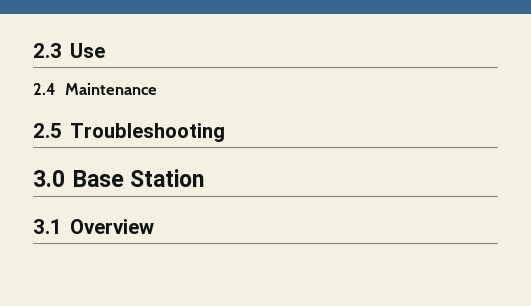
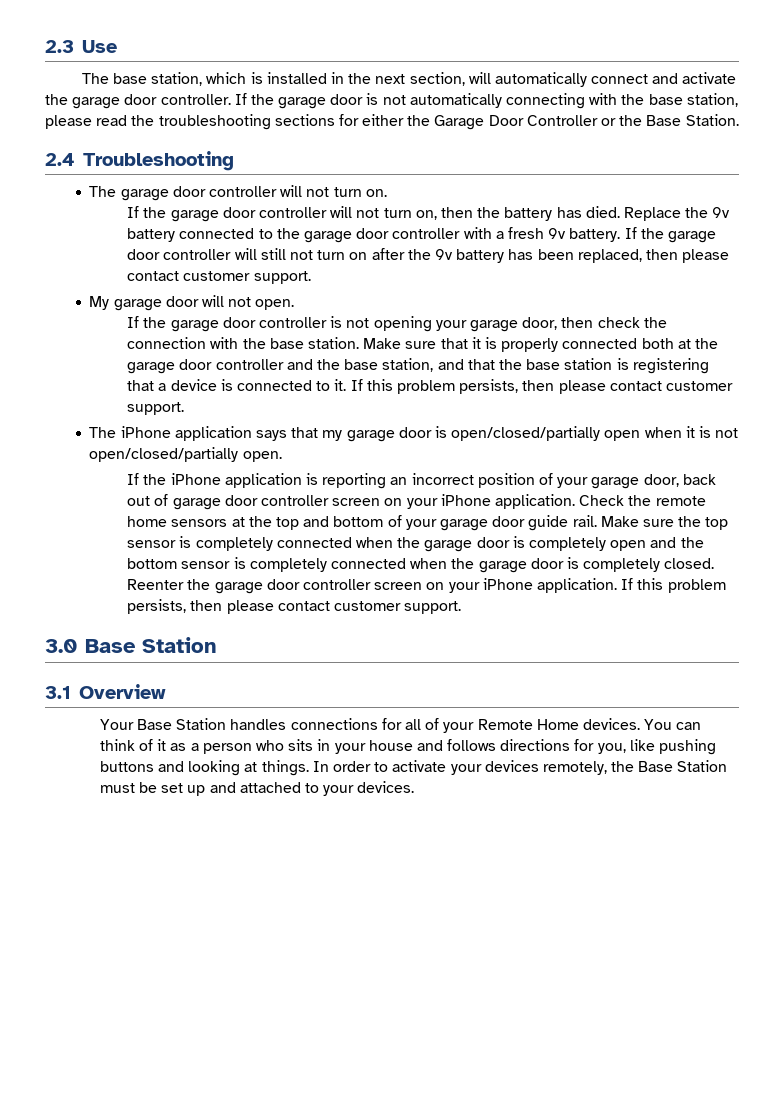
[33,83,157,95] [33,123,226,142] 2.4 Maintenance // 2.5 Troubleshooting -> [81,72,737,87] [45,93,738,109] [45,114,739,130] [45,151,234,171] [89,185,387,201] [127,206,731,222] [127,227,716,243] [127,248,730,263] [127,271,311,284] [89,295,295,311] [127,316,667,332] [127,337,718,352] [127,358,709,374] [127,379,733,394] [127,402,185,415] [89,426,739,442] [89,447,282,462] [127,473,716,489] [127,494,706,510] [127,515,729,531] [127,536,704,552] [127,557,715,573] [127,578,726,594] [127,599,462,614] The base station, which is installed in the next section, will automatically connect and activate the garage door controller. If the garage door is not automatically connecting with the base station, please read the troubleshooting sections for either the Garage Door Controller or the Base Station. // 2.4 Troubleshooting // The garage door controller will not turn on. // If the garage door controller will not turn on, then the battery has died. Replace the 9v battery connected to the garage door controller with a fresh 9v battery. If the garage door controller will still not turn on after the 9v battery has been replaced, then please contact customer support. // My garage door will not open. // If the garage door controller is not opening your garage door, then check the connection with the base station. Make sure that it is properly connected both at the garage door controller and the base station, and that the base station is registering that a device is connected to it. If this problem persists, then please contact customer support. // The iPhone application says that my garage door is open/closed/partially open when it is not open/closed/partially open. // If the iPhone application is reporting an incorrect position of your garage door, back out of garage door controller screen on your iPhone application. Check the remote home sensors at the top and bottom of your garage door guide rail. Make sure the top sensor is completely connected when the garage door is completely open and the bottom sensor is completely connected when the garage door is completely closed. Reenter the garage door controller screen on your iPhone application. If this problem persists, then please contact customer support.
(155, 226) none -> [99,718,702,733] [99,739,717,755] [99,760,728,776] [99,781,415,796] // Your Base Station handles connections for all of your Remote Home devices. You can think of it as a person who sits in your house and follows directions for you, like pushing buttons and looking at things. In order to activate your devices remotely, the Base Station must be set up and attached to your devices.

